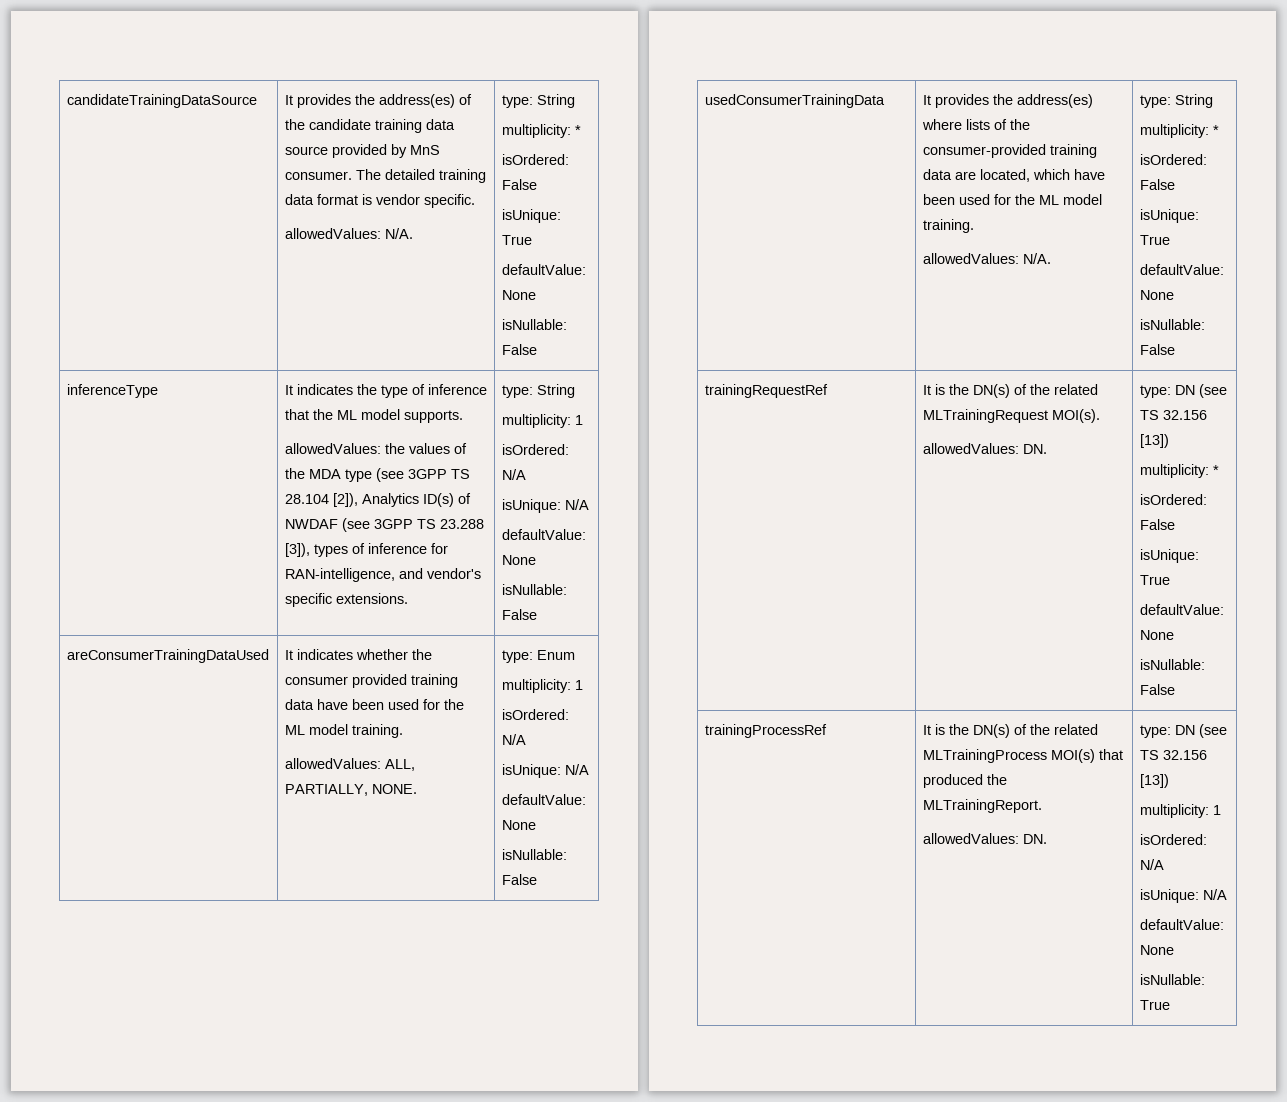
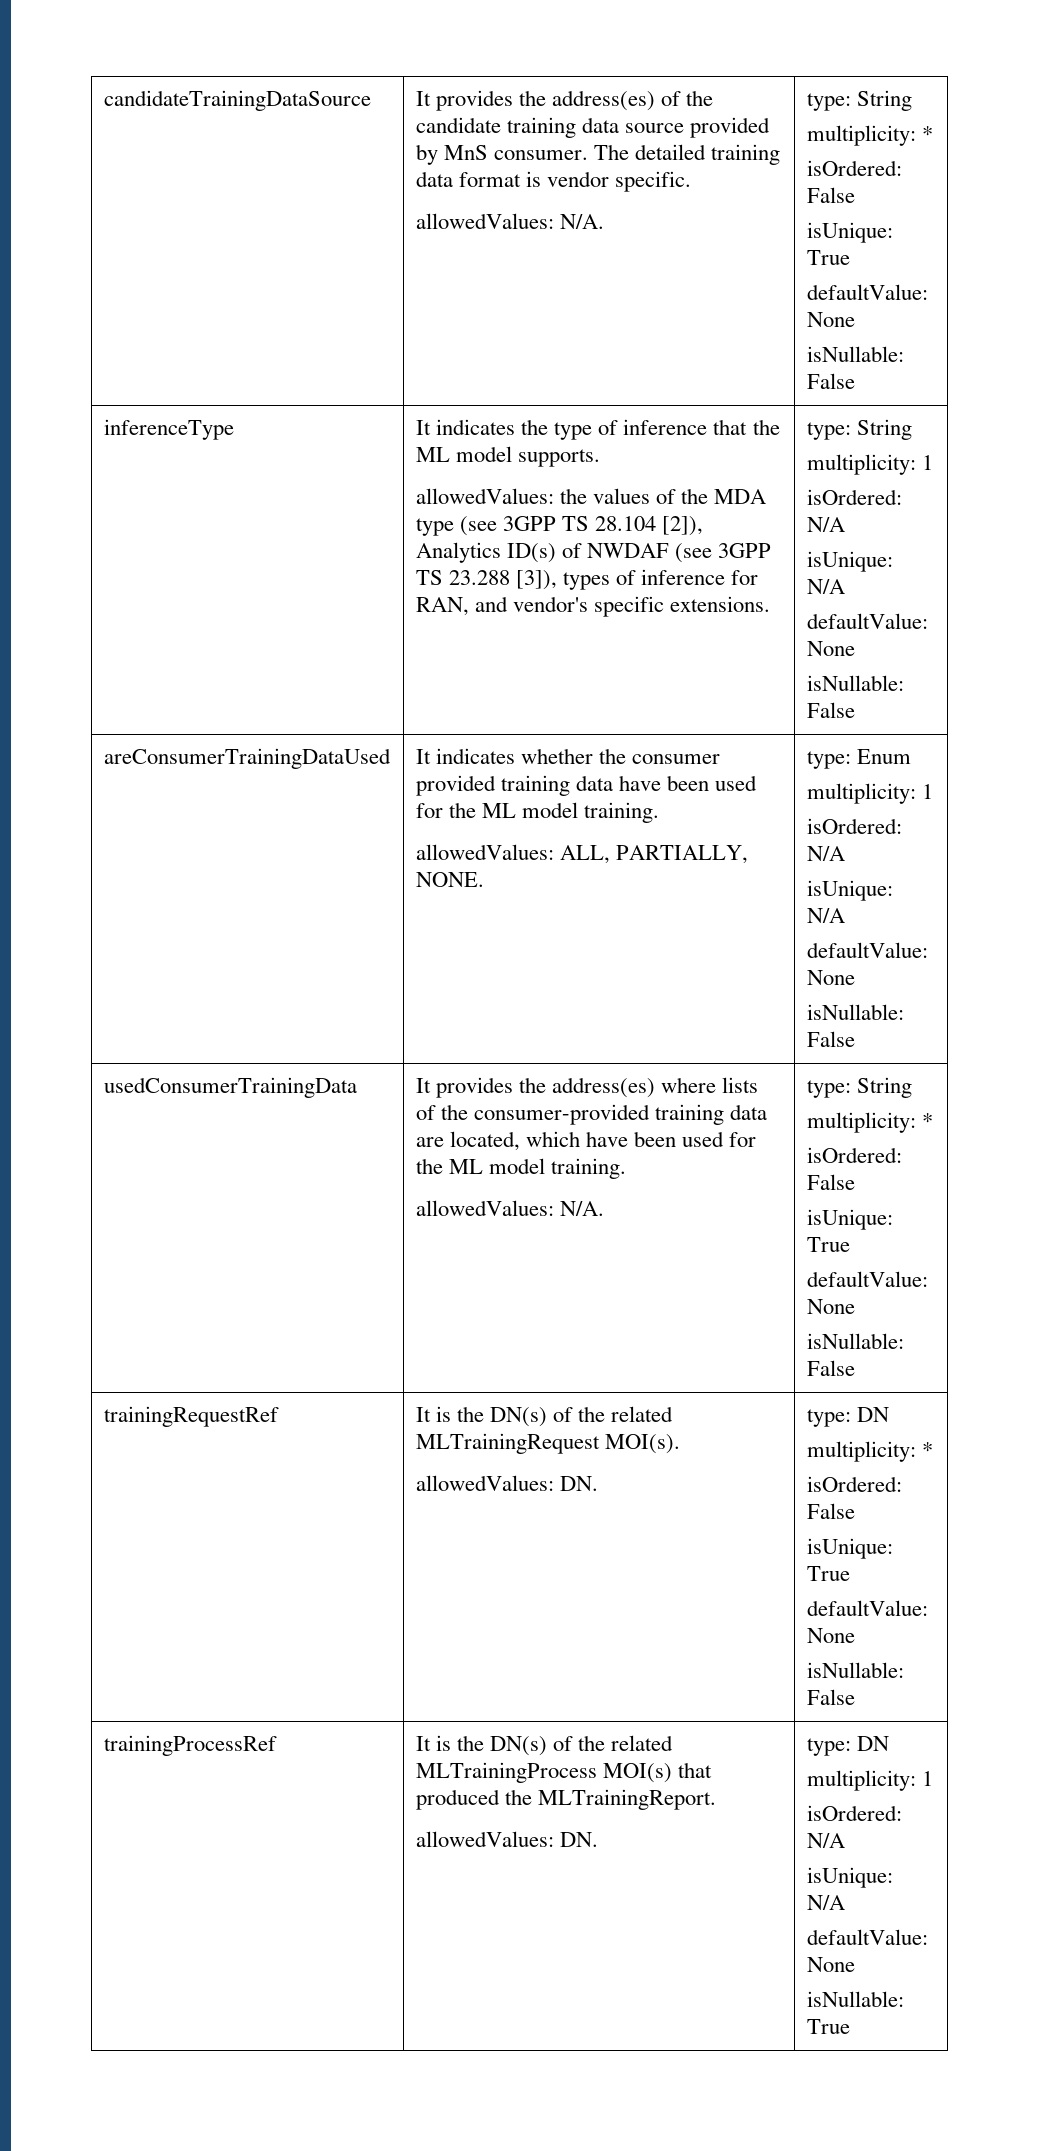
[284,568,395,582] RAN-intelligence, -> [415,597,469,616] RAN,
[1198,384,1227,398] [1139,410,1207,420] [1139,434,1169,448] (see TS 32.156 [13]) -> (890, 1414) none
[1198,724,1227,738] [1139,750,1207,760] [1139,774,1169,788] (see TS 32.156 [13]) -> (890, 1743) none

